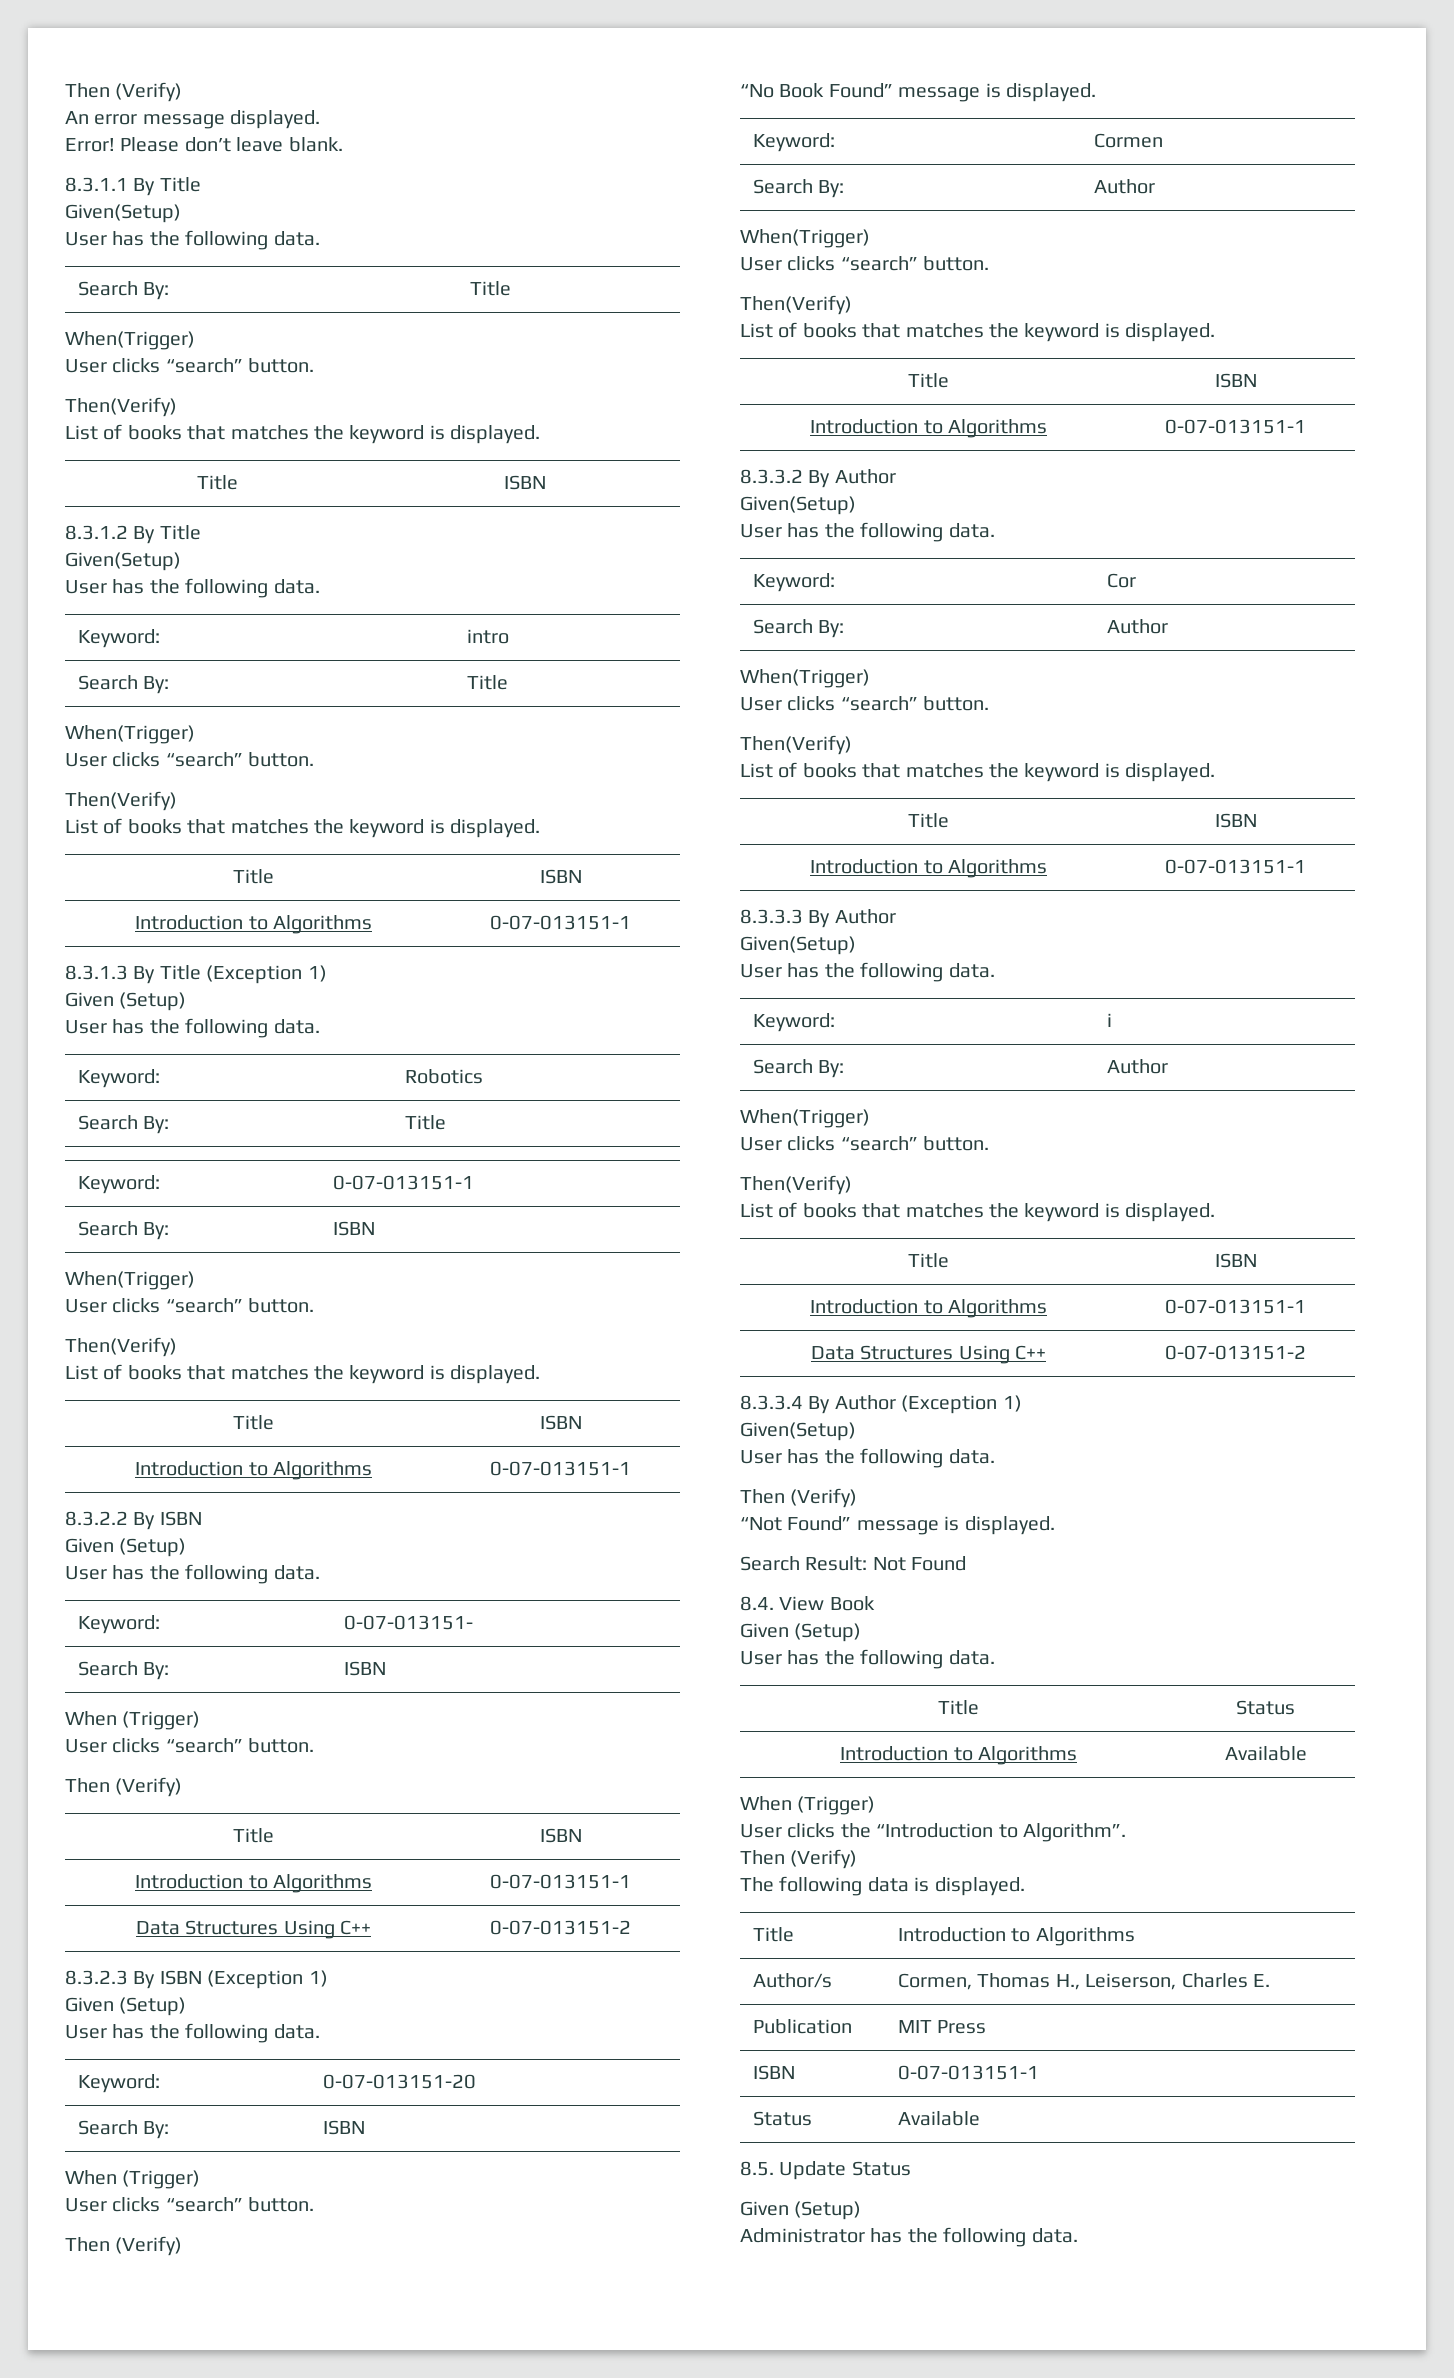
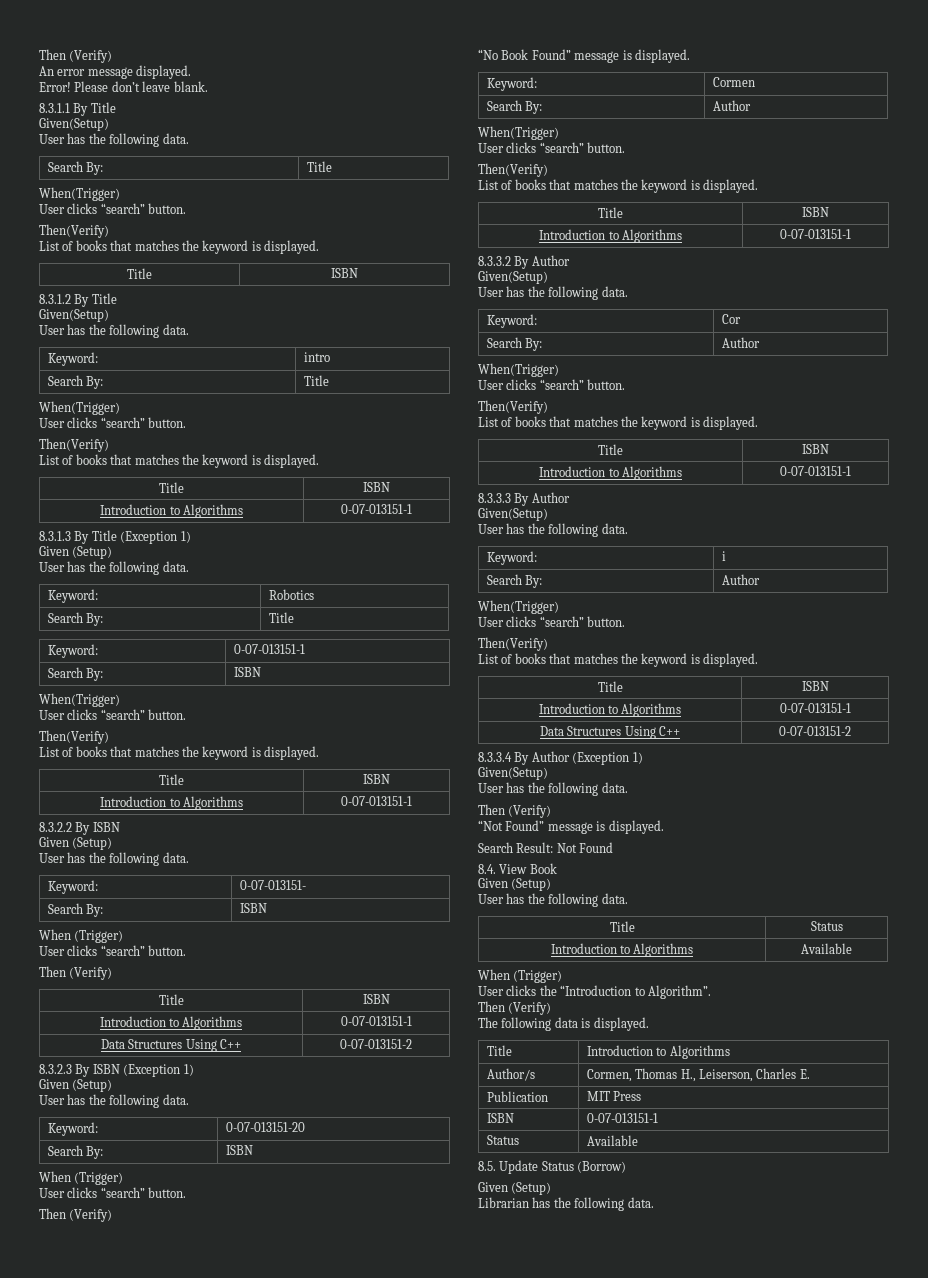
[740,2201,862,2220] [740,2228,865,2243] // Given (Setup) // Administrator -> [577,1161,627,1173] [478,1182,552,1195] [478,1197,529,1208] (Borrow) // Given (Setup) // Librarian

